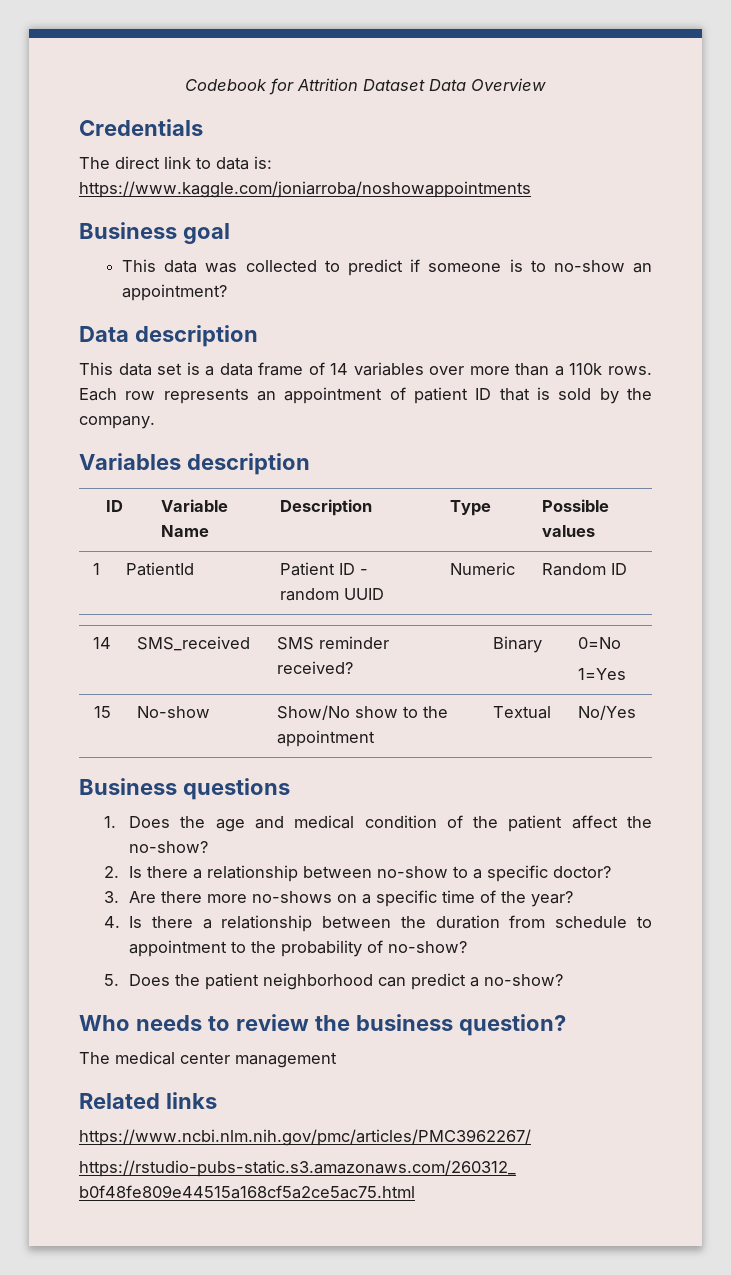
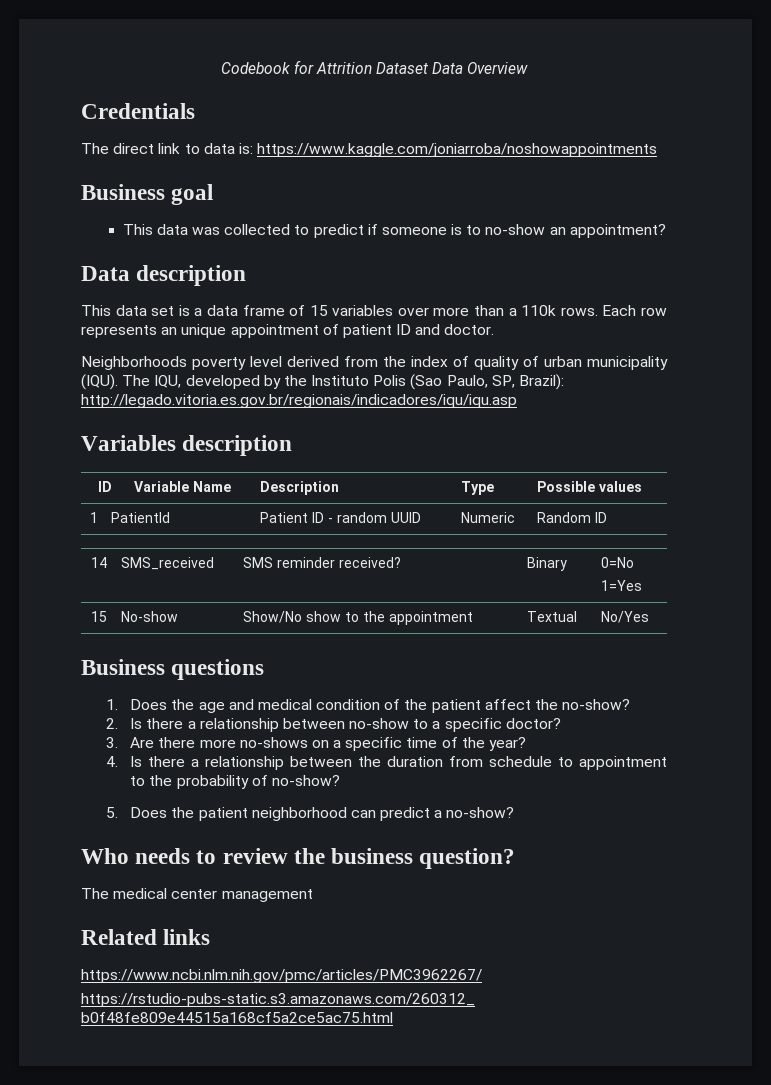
[330,363,349,375] 14 -> [309,305,328,316] 15
(276, 396) none -> [181,324,227,338] unique
[499,387,652,404] [79,416,155,429] that is sold by the company. -> [415,324,495,335] [81,356,668,370] [81,374,565,390] [81,394,517,408] and doctor. // Neighborhoods poverty level derived from the index of quality of urban municipality (IQU). The IQU, developed by the Instituto Polis (Sao Paulo, SP, Brazil): http://legado.vitoria.es.gov.br/regionais/indicadores/iqu/iqu.asp

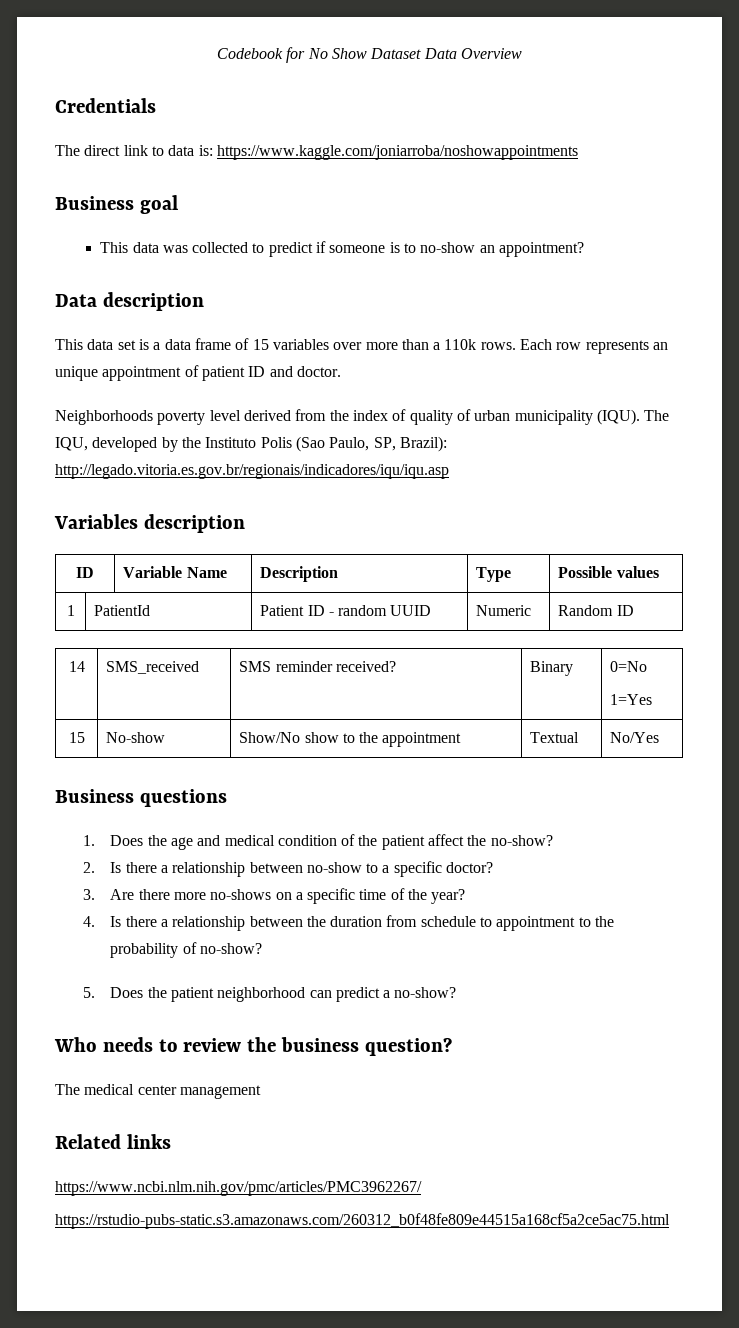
[315,62,372,74] Attrition -> [307,48,367,59] No Show

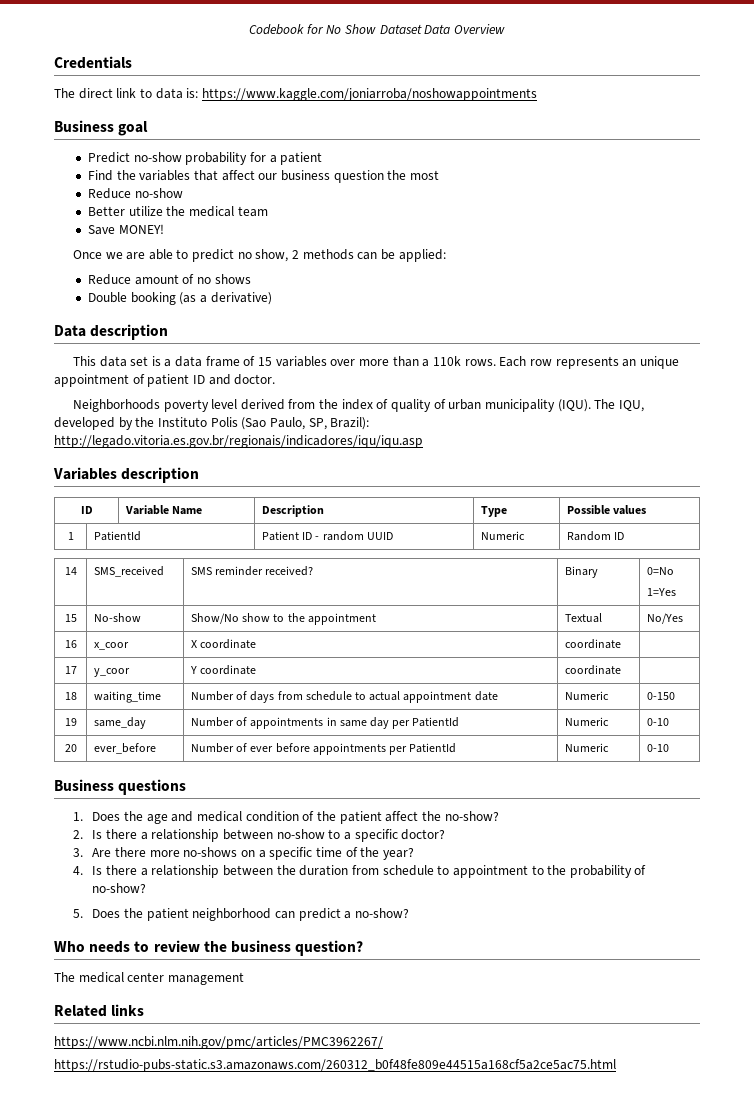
[100,241,585,257] This data was collected to predict if someone is to no-show an appointment? -> [88,152,323,165] [88,170,439,183] [88,188,183,199] [88,206,268,217] [88,224,164,235] [72,249,446,262] [88,274,251,285] [88,292,272,305] Predict no-show probability for a patient // Find the variables that affect our business question the most // Reduce no-show // Better utilize the medical team // Save MONEY! // Once we are able to predict no show, 2 methods can be applied: // Reduce amount of no shows // Double booking (as a derivative)
(660, 737) none -> [64,640,77,648] [93,642,129,650] [190,639,257,649] [564,639,621,649] [64,666,77,674] [93,668,130,677] [189,665,257,675] [564,665,621,675] [64,692,77,700] [93,691,161,703] [190,691,498,703] [564,691,609,700] [646,692,675,700] [64,718,77,726] [93,717,146,729] [190,717,460,729] [564,717,609,726] [646,718,669,726] [64,744,77,752] [93,743,156,754] [190,743,457,755] [564,743,609,752] [646,744,669,752] // 16 | x_coor | X coordinate | coordinate | // 17 | y_coor | Y coordinate | coordinate | // 18 | waiting_time | Number of days from schedule to actual appointment date | Numeric | 0-150 // 19 | same_day | Number of appointments in same day per PatientId | Numeric | 0-10 // 20 | ever_before | Number of ever before appointments per PatientId | Numeric | 0-10

